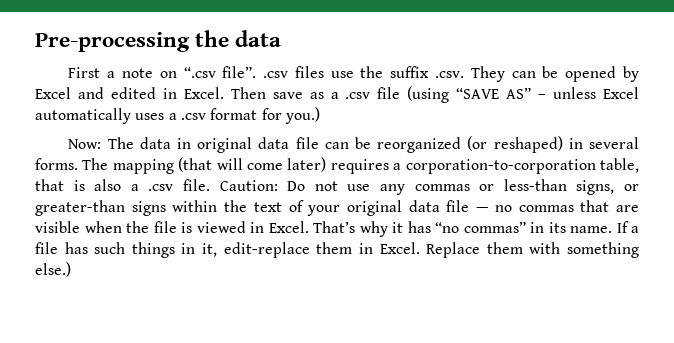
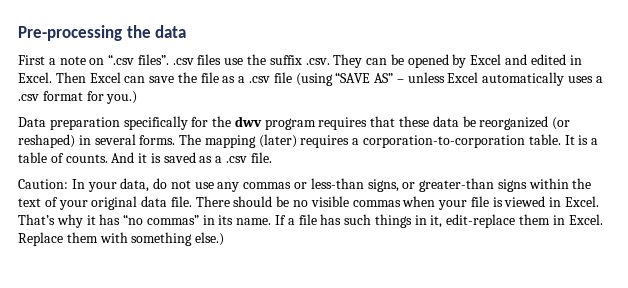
[222,66,257,78] file”. -> [137,54,169,65] files”.
[272,92,303,99] save -> [89,72,219,83] Excel can save the file
[68,137,349,153] Now: The data in original data file can -> [18,116,459,130] Data preparation specifically for the dwv program requires that these data
[178,157,639,174] [35,179,306,191] (that will come later) requires a corporation-to-corporation table, that is also a .csv file. Caution: Do -> [258,134,599,148] [18,152,272,163] [18,178,168,192] (later) requires a corporation-to-corporation table. It is a table of counts. And it is saved as a .csv file. // Caution: In your data, do
[446,200,639,212] [35,221,149,233] file — no commas that are visible when the -> [170,196,468,210] file. There should be no visible commas when your

